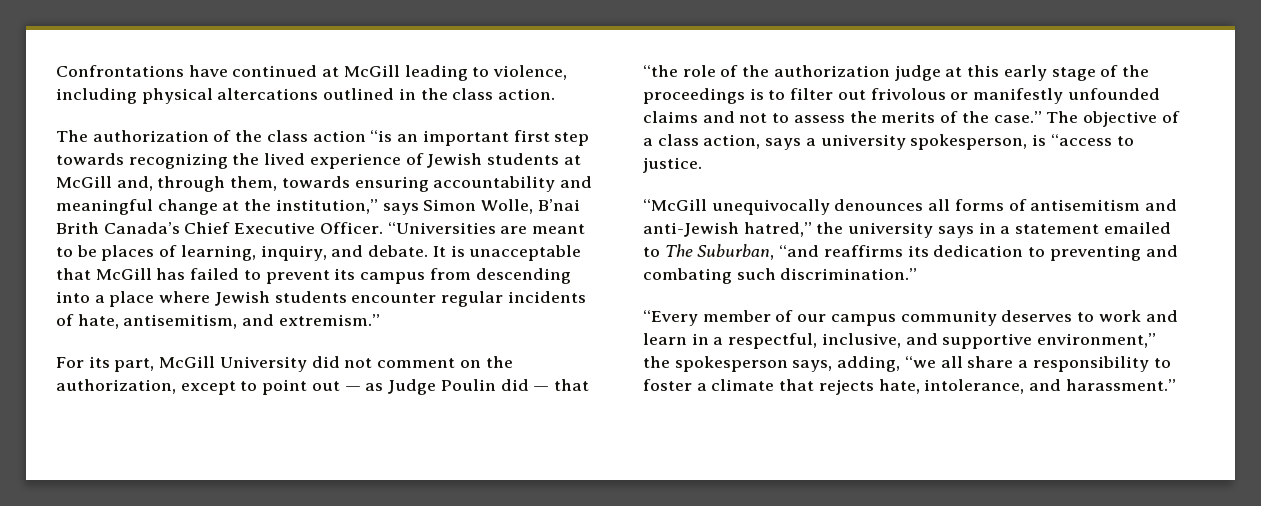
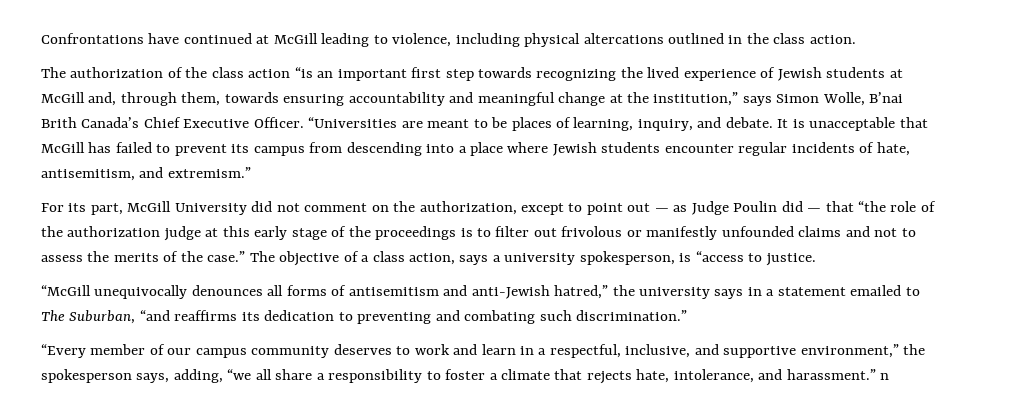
(1176, 385) none -> [880,373,890,380] n

